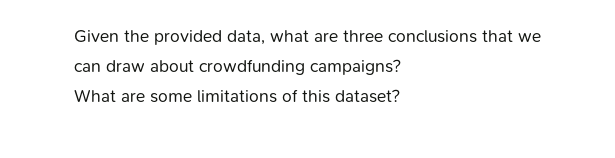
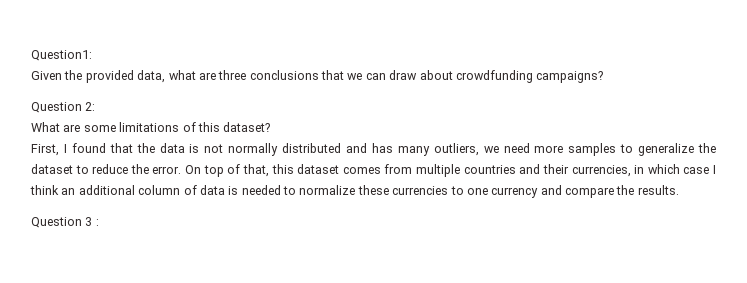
(74, 36) none -> [31,50,92,61] Question1: //
(401, 67) none -> [31,102,96,113] // Question 2:
(400, 96) none -> [31,143,716,156] [31,164,716,177] [30,185,679,198] [31,217,99,228] // First, I found that the data is not normally distributed and has many outliers, we need more samples to generalize the dataset to reduce the error. On top of that, this dataset comes from multiple countries and their currencies, in which case I think an additional column of data is needed to normalize these currencies to one currency and compare the results. // Question 3 :

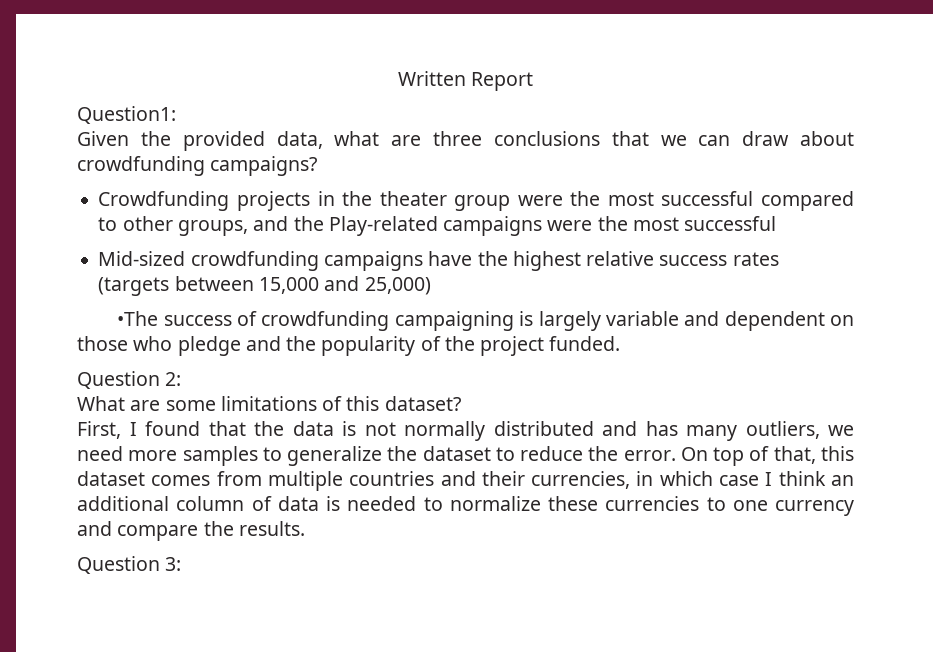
(31, 55) none -> [397,71,534,91] Written Report //
(604, 77) none -> [98,191,854,211] [98,216,777,236] [98,251,779,271] [98,276,431,296] [117,311,854,331] [77,336,621,356] // Crowdfunding projects in the theater group were the most successful compared to other groups, and the Play-related campaigns were the most successful // Mid-sized crowdfunding campaigns have the highest relative success rates (targets between 15,000 and 25,000) // •The success of crowdfunding campaigning is largely variable and dependent on those who pledge and the popularity of the project funded.
[85,217,99,226] 3 : -> [165,557,182,571] 3:

